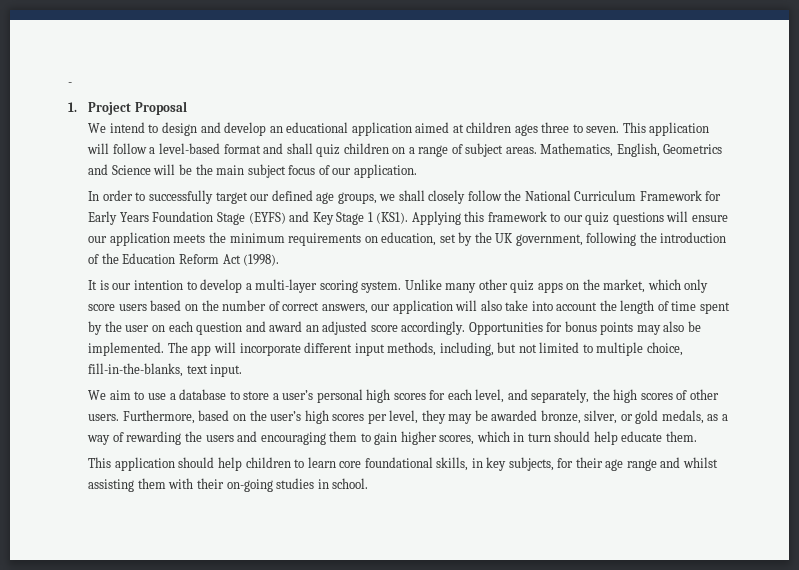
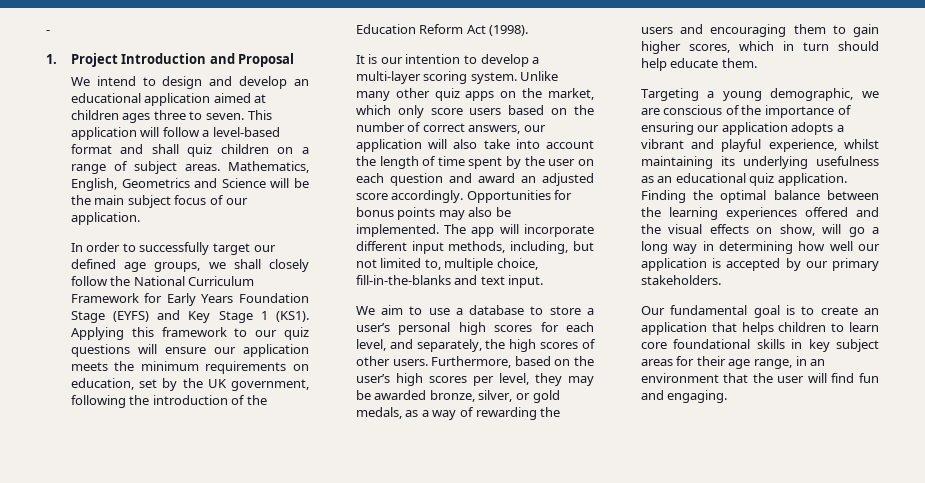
(132, 108) none -> [121,53,235,64] Introduction and
[582,344,593,353] to -> [424,259,441,270] to,
[88,363,184,377] fill-in-the-blanks, -> [355,275,478,285] fill-in-the-blanks and
[88,457,242,471] This application should help -> [640,88,879,101] [640,105,852,118] [640,122,844,135] [640,139,879,152] [640,156,879,169] [640,173,847,186] [640,190,879,203] [640,207,879,220] [640,224,879,237] [640,241,880,254] [640,258,879,271] [640,275,721,285] [640,305,879,318] [640,322,774,335] Targeting a young demographic, we are conscious of the importance of ensuring our application adopts a vibrant and playful experience, whilst maintaining its underlying usefulness as an educational quiz application. Finding the optimal balance between the learning experiences offered and the visual effects on show, will go a long way in determining how well our application is accepted by our primary stakeholders. // Our fundamental goal is to create an application that helps
[436,457,469,471] skills, -> [756,339,785,349] skills
[508,457,554,471] subjects, -> [836,339,879,352] [640,359,673,366] subject areas
[626,457,718,471] [88,478,369,492] range and whilst assisting them with their on-going studies in school. -> [753,356,826,369] [640,373,879,383] [640,390,728,403] range, in an environment that the user will find fun and engaging.

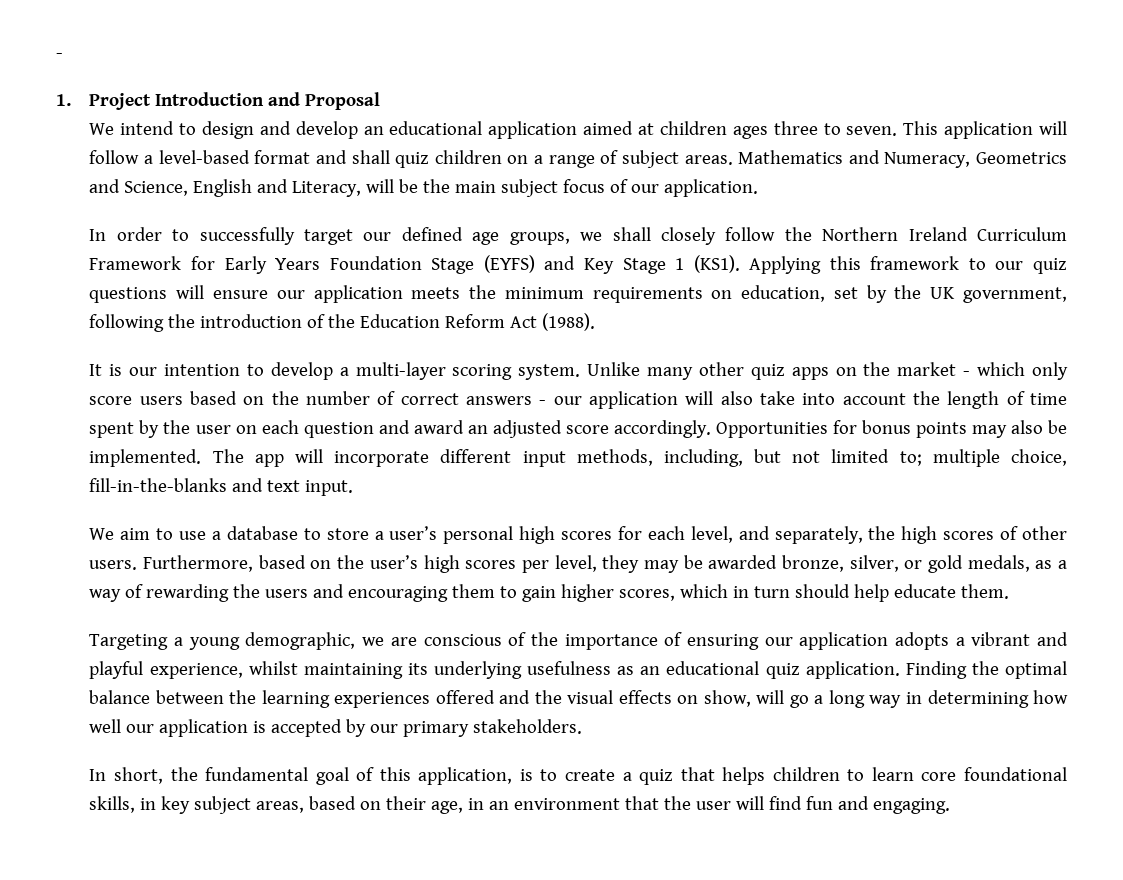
[228,161,309,173] [70,178,266,191] Mathematics, English, Geometrics and Science -> [738,150,1067,168] [89,179,362,197] Mathematics and Numeracy, Geometrics and Science, English and Literacy,
[133,276,185,286] National -> [822,227,968,241] Northern Ireland
[489,25,529,36] (1998). -> [542,313,596,331] (1988).
[548,88,594,100] market, -> [897,362,971,376] market -
[468,125,521,134] answers, -> [466,396,547,405] answers -
[424,259,441,270] to, -> [899,451,922,466] to;
[640,305,780,318] Our fundamental goal -> [89,767,513,785] In short, the fundamental goal of this application,
[864,308,879,315] [640,322,707,335] an application -> [622,769,674,785] a quiz
[756,339,785,349] skills -> [89,796,136,813] skills,
[640,356,792,369] areas for their age range, -> [256,796,464,814] areas, based on their age,

